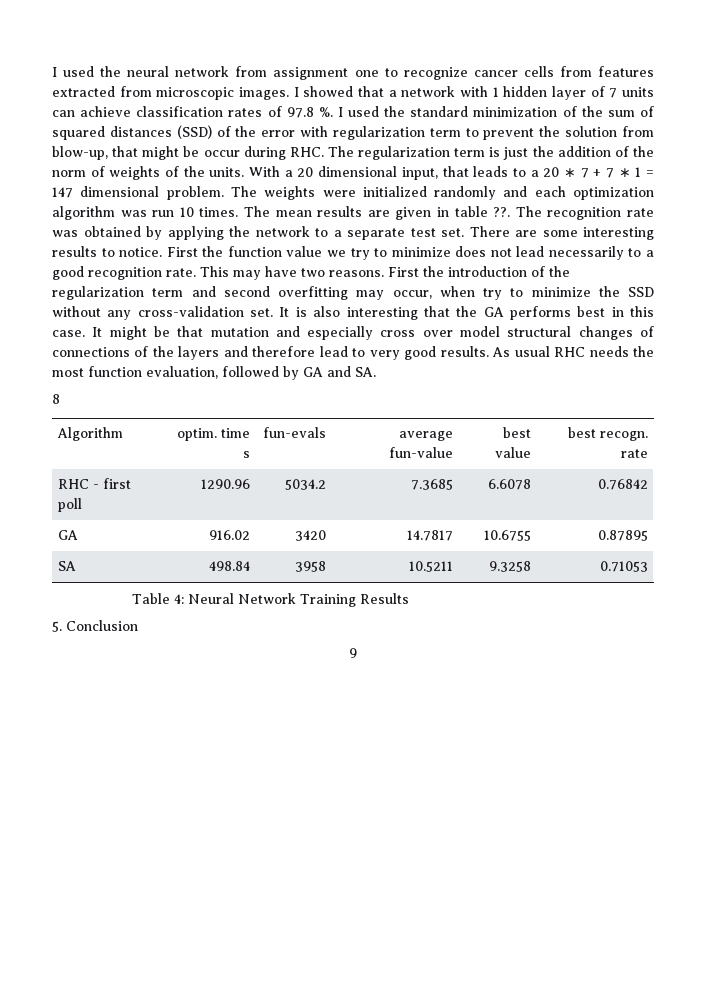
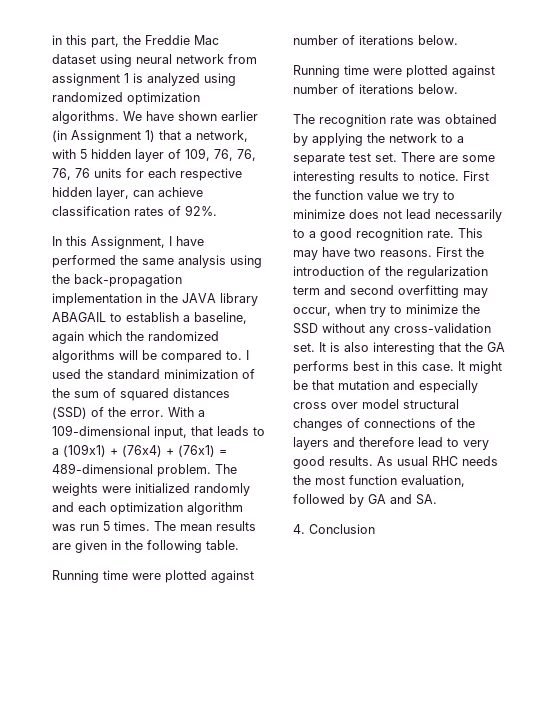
[52,66,655,80] [52,86,654,100] I used the neural network from assignment one to recognize cancer cells from features extracted from microscopic images. I showed that a network with 1 hidden layer of 7 units -> [52,35,219,48] [52,54,257,67] [52,73,236,86] [52,92,200,105] [52,111,258,124] [52,130,248,143] [52,148,256,162] [52,168,242,181] [52,187,129,200] in this part, the Freddie Mac dataset using neural network from assignment 1 is analyzed using randomized optimization algorithms. We have shown earlier (in Assignment 1) that a network, with 5 hidden layer of 109, 76, 76, 76, 76 units for each respective hidden layer,
[286,107,333,118] 97.8 %. -> [185,205,217,216] [52,236,204,249] [52,255,262,268] [52,274,182,287] [52,293,258,306] [52,312,247,324] [52,331,219,344] [52,350,242,363] 92%. // In this Assignment, I have performed the same analysis using the back-propagation implementation in the JAVA library ABAGAIL to establish a baseline, again which the randomized algorithms will be compared to.
[261,126,654,140] [52,146,654,160] [52,166,398,180] error with regularization term to prevent the solution from blow-up, that might be occur during RHC. The regularization term is just the addition of the norm of weights of the units. With a 20 dimensional -> [130,407,205,417] [52,425,150,436] error. With a 109-dimensional
[543,167,654,178] [52,186,160,198] 20 ∗ 7 + 7 ∗ 1 = 147 dimensional -> [63,444,227,457] [52,463,153,474] (109x1) + (76x4) + (76x1) = 489-dimensional
[179,207,194,217] 10 -> [103,521,110,531] 5
[454,206,511,217] table ??. -> [125,540,239,553] [52,570,254,583] [293,35,458,45] [293,65,495,78] [293,84,458,94] the following table. // Running time were plotted against number of iterations below. // Running time were plotted against number of iterations below. //
[52,394,60,404] [56,427,123,441] [177,428,251,441] [243,451,251,458] [263,427,327,438] [399,431,454,441] [389,447,454,458] [503,427,532,438] [495,447,532,458] [568,427,649,441] [621,449,649,458] [57,478,131,489] [57,498,82,512] [201,479,251,489] [285,479,327,490] [411,479,454,490] [488,479,532,490] [598,479,649,490] [57,530,78,540] [209,530,251,540] [295,530,327,541] [407,530,454,541] [484,530,532,541] [598,530,649,541] [57,561,76,571] [209,561,251,571] [295,561,327,572] [409,561,454,572] [489,561,532,572] [600,561,649,572] [131,593,409,607] [52,621,62,632] 8 // Algorithm | optim. time s | fun-evals | average fun-value | best value | best recogn. rate // RHC - first poll | 1290.96 | 5034.2 | 7.3685 | 6.6078 | 0.76842 // GA | 916.02 | 3420 | 14.7817 | 10.6755 | 0.87895 // SA | 498.84 | 3958 | 10.5211 | 9.3258 | 0.71053 // Table 4: Neural Network Training Results // 5. -> [293,524,305,534] 4.
[349,648,357,658] // 9 -> (375, 529) none

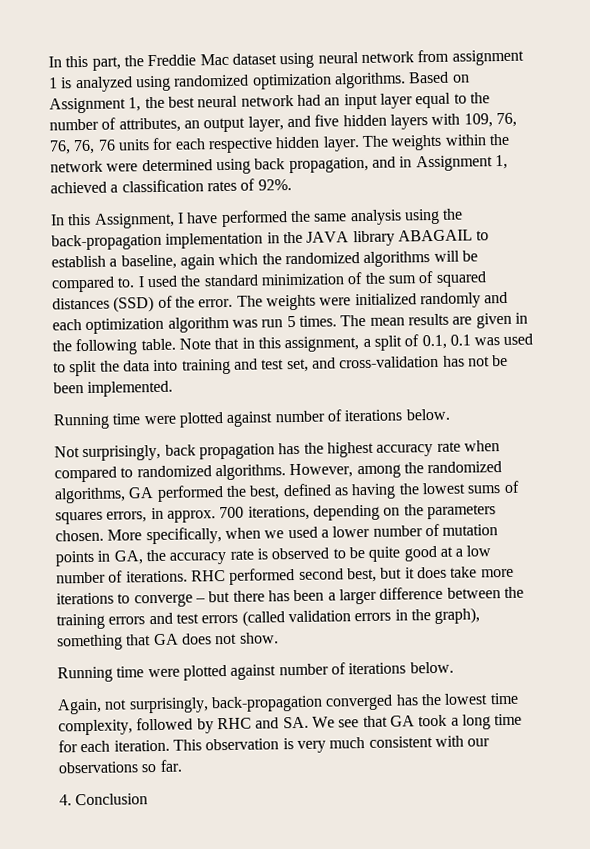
[52,35,62,45] in -> [48,56,62,68] In
[123,111,258,121] [52,130,248,143] [52,149,181,162] We have shown earlier (in Assignment 1) that a network, with 5 hidden layer of -> [408,71,470,84] [49,92,490,114] [49,113,461,133] Based on Assignment 1, the best neural network had an input layer equal to the number of attributes, an output layer, and five hidden layers with
[96,187,203,200] layer, can achieve -> [322,133,510,152] [50,154,508,175] [50,181,119,194] layer. The weights within the network were determined using back propagation, and in Assignment 1, achieved a
[168,407,205,417] [52,425,265,439] [52,444,227,457] [52,463,211,477] With a 109-dimensional input, that leads to a (109x1) + (76x4) + (76x1) = 489-dimensional problem. -> (234, 303) none
[52,570,254,583] [293,35,458,45] [293,65,495,78] [293,84,458,94] [293,114,497,127] [293,133,464,146] [293,152,495,165] [293,171,489,184] [293,190,455,203] [293,209,502,222] [293,228,483,241] [293,247,484,260] [293,266,488,279] [293,285,488,298] [293,304,480,317] [293,323,491,336] [293,342,505,355] [293,361,502,374] [293,380,478,393] [293,399,459,409] [293,418,475,431] [293,437,489,450] [293,456,498,469] [293,475,465,487] // Running time were plotted against number of iterations below. // Running time were plotted against number of iterations below. // The recognition rate was obtained by applying the network to a separate test set. There are some interesting results to notice. First the function value we try to minimize does not lead necessarily to a good recognition rate. This may have two reasons. First the introduction of the regularization term and second overfitting may occur, when try to minimize the SSD without any cross-validation set. It is also interesting that the GA performs best in this case. It might be that mutation and especially cross over model structural changes of connections of the layers and therefore lead to very good results. As usual RHC needs the most function evaluation, -> [178,333,534,353] [53,354,509,377] [53,380,174,397] [53,408,450,430] [54,440,500,462] [54,461,503,483] [54,480,520,504] [55,504,496,525] [55,523,499,545] [55,545,492,567] [56,566,514,585] [56,586,524,608] [56,607,481,630] [56,632,279,651] [57,661,454,683] [57,692,519,715] [58,719,133,736] Note that in this assignment, a split of 0.1, 0.1 was used to split the data into training and test set, and cross-validation has not be been implemented. // Running time were plotted against number of iterations below. // Not surprisingly, back propagation has the highest accuracy rate when compared to randomized algorithms. However, among the randomized algorithms, GA performed the best, defined as having the lowest sums of squares errors, in approx. 700 iterations, depending on the parameters chosen. More specifically, when we used a lower number of mutation points in GA, the accuracy rate is observed to be quite good at a low number of iterations. RHC performed second best, but it does take more iterations to converge – but there has been a larger difference between the training errors and test errors (called validation errors in the graph), something that GA does not show. // Running time were plotted against number of iterations below. // Again, not surprisingly, back-propagation converged has the lowest time complexity,
[368,494,386,504] GA -> [216,717,252,730] RHC
(437, 499) none -> [311,713,523,730] [58,735,491,754] [58,759,182,774] We see that GA took a long time for each iteration. This observation is very much consistent with our observations so far.

